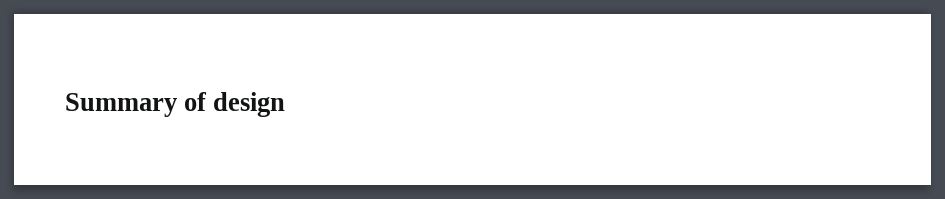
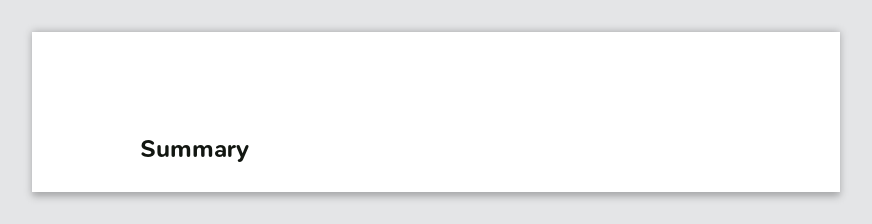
[184,92,286,117] of design -> (249, 151) none

